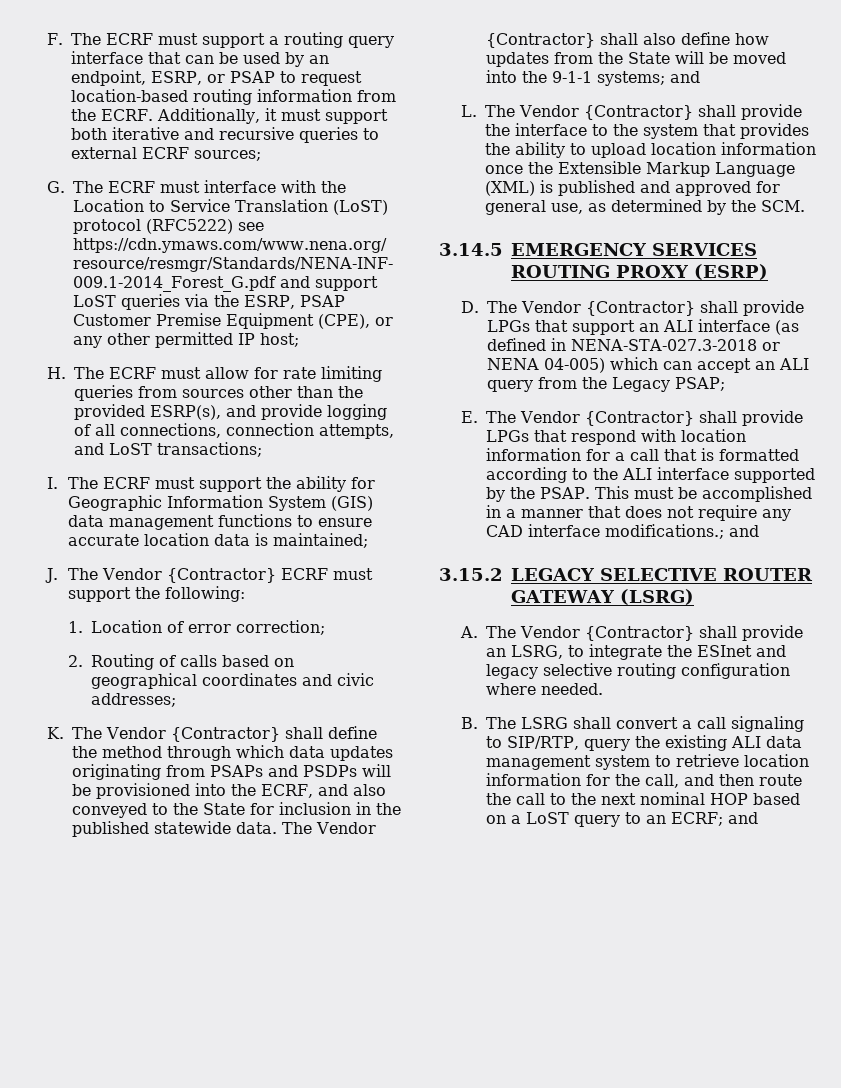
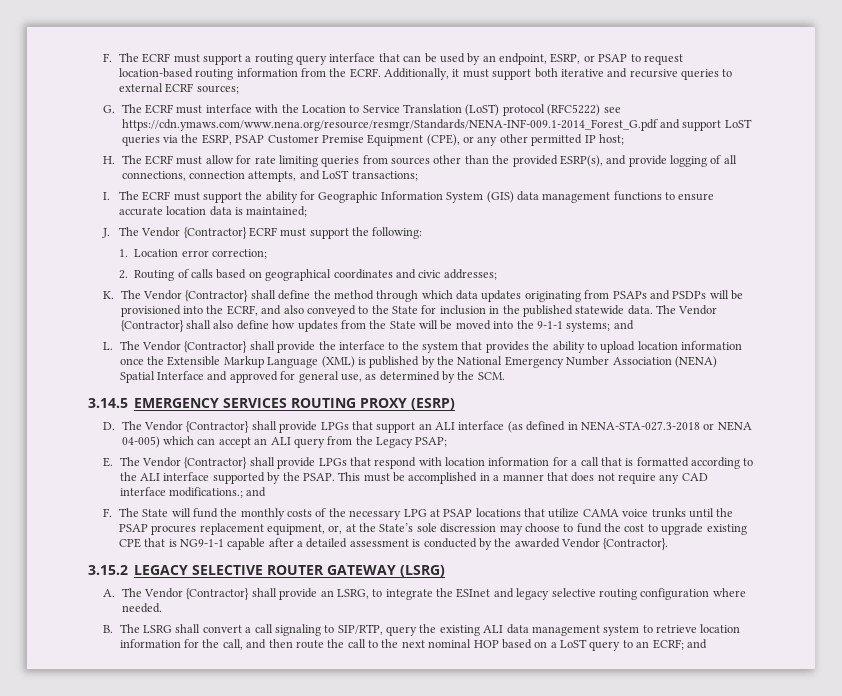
[167,621,185,633] of -> (179, 253) none
(635, 188) none -> [421,356,717,368] [119,371,205,383] by the National Emergency Number Association (NENA) Spatial Interface
(759, 531) none -> [103,508,734,520] [118,523,747,535] [118,538,669,550] // F. The State will fund the monthly costs of the necessary LPG at PSAP locations that utilize CAMA voice trunks until the PSAP procures replacement equipment, or, at the State’s sole discression may choose to fund the cost to upgrade existing CPE that is NG9-1-1 capable after a detailed assessment is conducted by the awarded Vendor {Contractor}.

